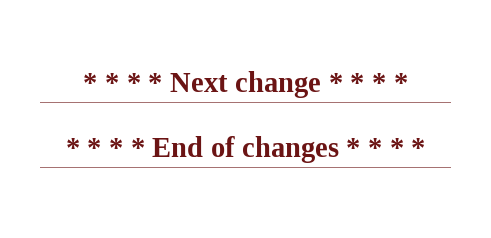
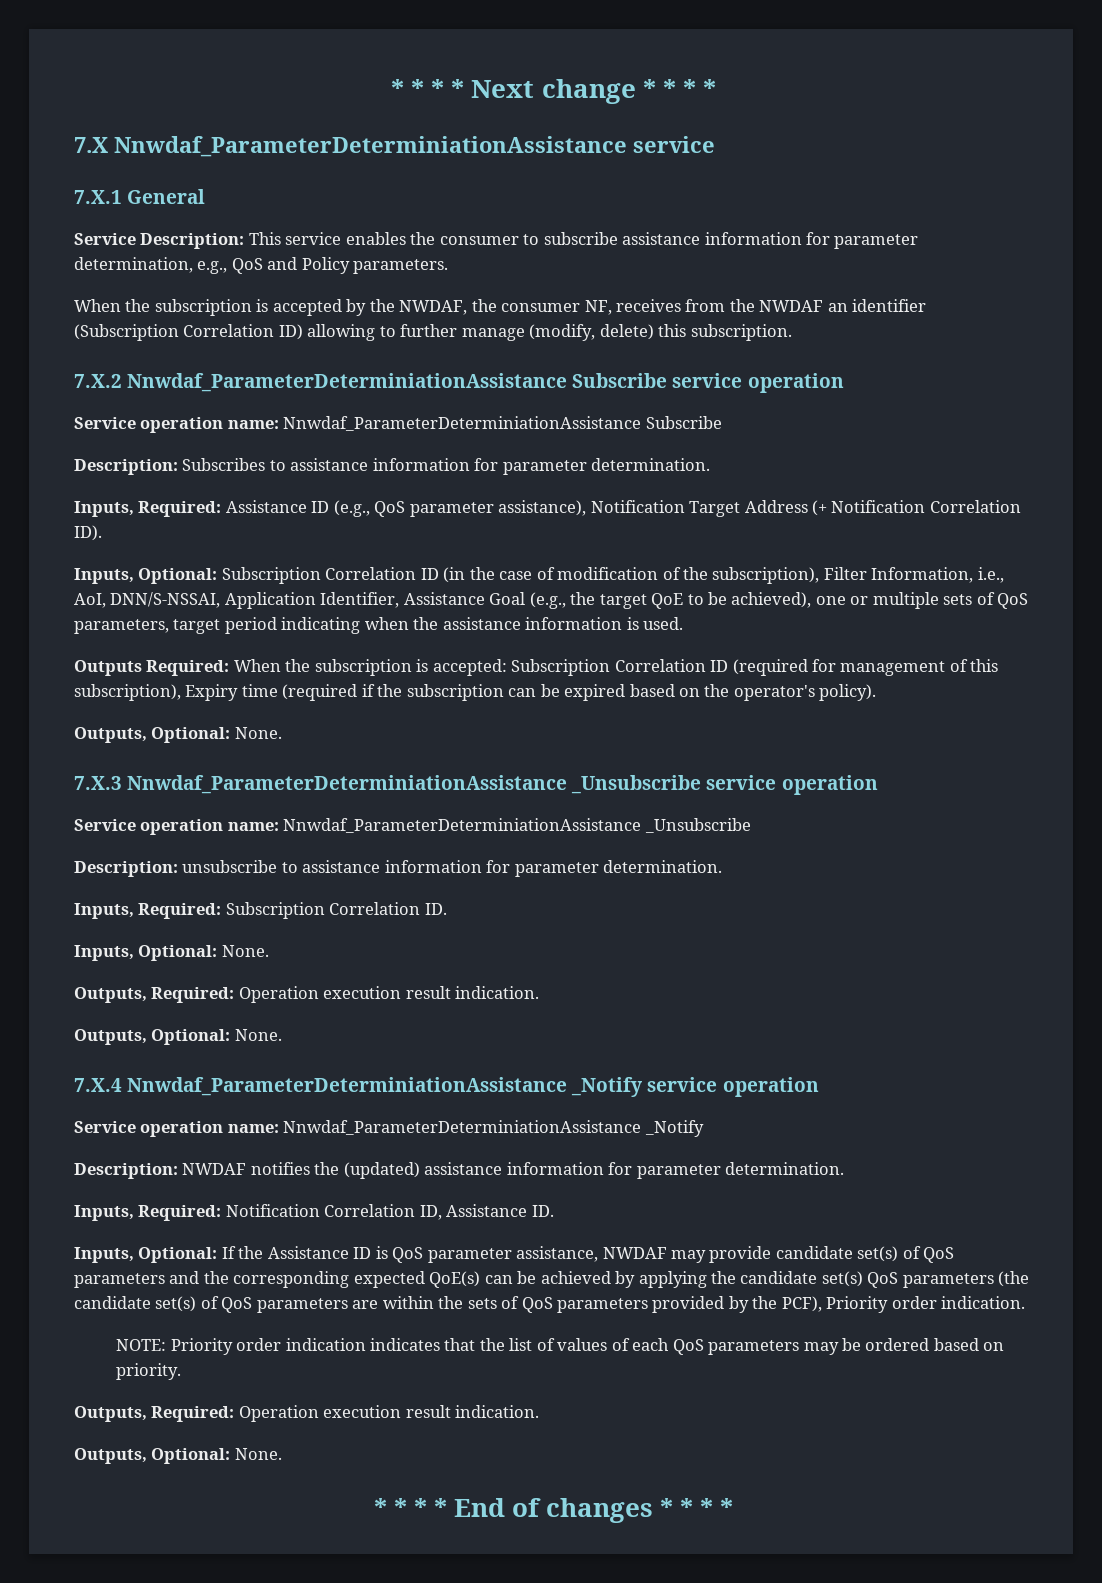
(408, 82) none -> [74,136,715,157] [74,189,206,204] [74,232,919,249] [74,257,449,274] [74,299,927,316] [74,324,792,341] [74,373,844,393] [74,416,722,433] [74,458,711,475] [74,500,1021,517] [74,525,102,541] [74,567,1004,584] [74,592,1029,609] [74,617,684,634] [74,659,999,676] [74,684,877,701] [74,727,282,743] [74,775,878,795] [74,818,751,835] [74,860,723,877] [74,902,447,919] [74,945,269,961] [74,986,540,1003] [74,1029,282,1045] [74,1077,819,1097] [74,1120,704,1137] [74,1162,845,1179] [74,1204,554,1221] [74,1246,955,1263] [74,1271,1030,1288] [74,1296,1026,1313] [116,1338,1005,1355] [116,1363,182,1380] [74,1405,540,1422] [74,1448,282,1464] // 7.X Nnwdaf_ParameterDeterminiationAssistance service // 7.X.1 General // Service Description: This service enables the consumer to subscribe assistance information for parameter determination, e.g., QoS and Policy parameters. // When the subscription is accepted by the NWDAF, the consumer NF, receives from the NWDAF an identifier (Subscription Correlation ID) allowing to further manage (modify, delete) this subscription. // 7.X.2 Nnwdaf_ParameterDeterminiationAssistance Subscribe service operation // Service operation name: Nnwdaf_ParameterDeterminiationAssistance Subscribe // Description: Subscribes to assistance information for parameter determination. // Inputs, Required: Assistance ID (e.g., QoS parameter assistance), Notification Target Address (+ Notification Correlation ID). // Inputs, Optional: Subscription Correlation ID (in the case of modification of the subscription), Filter Information, i.e., AoI, DNN/S-NSSAI, Application Identifier, Assistance Goal (e.g., the target QoE to be achieved), one or multiple sets of QoS parameters, target period indicating when the assistance information is used. // Outputs Required: When the subscription is accepted: Subscription Correlation ID (required for management of this subscription), Expiry time (required if the subscription can be expired based on the operator's policy). // Outputs, Optional: None. // 7.X.3 Nnwdaf_ParameterDeterminiationAssistance _Unsubscribe service operation // Service operation name: Nnwdaf_ParameterDeterminiationAssistance _Unsubscribe // Description: unsubscribe to assistance information for parameter determination. // Inputs, Required: Subscription Correlation ID. // Inputs, Optional: None. // Outputs, Required: Operation execution result indication. // Outputs, Optional: None. // 7.X.4 Nnwdaf_ParameterDeterminiationAssistance _Notify service operation // Service operation name: Nnwdaf_ParameterDeterminiationAssistance _Notify // Description: NWDAF notifies the (updated) assistance information for parameter determination. // Inputs, Required: Notification Correlation ID, Assistance ID. // Inputs, Optional: If the Assistance ID is QoS parameter assistance, NWDAF may provide candidate set(s) of QoS parameters and the corresponding expected QoE(s) can be achieved by applying the candidate set(s) QoS parameters (the candidate set(s) of QoS parameters are within the sets of QoS parameters provided by the PCF), Priority order indication. // NOTE: Priority order indication indicates that the list of values of each QoS parameters may be ordered based on priority. // Outputs, Required: Operation execution result indication. // Outputs, Optional: None.

